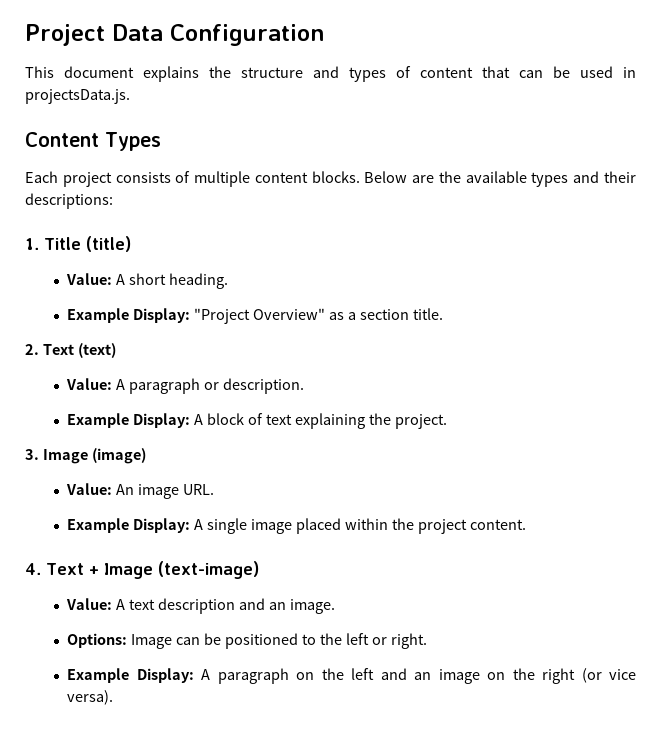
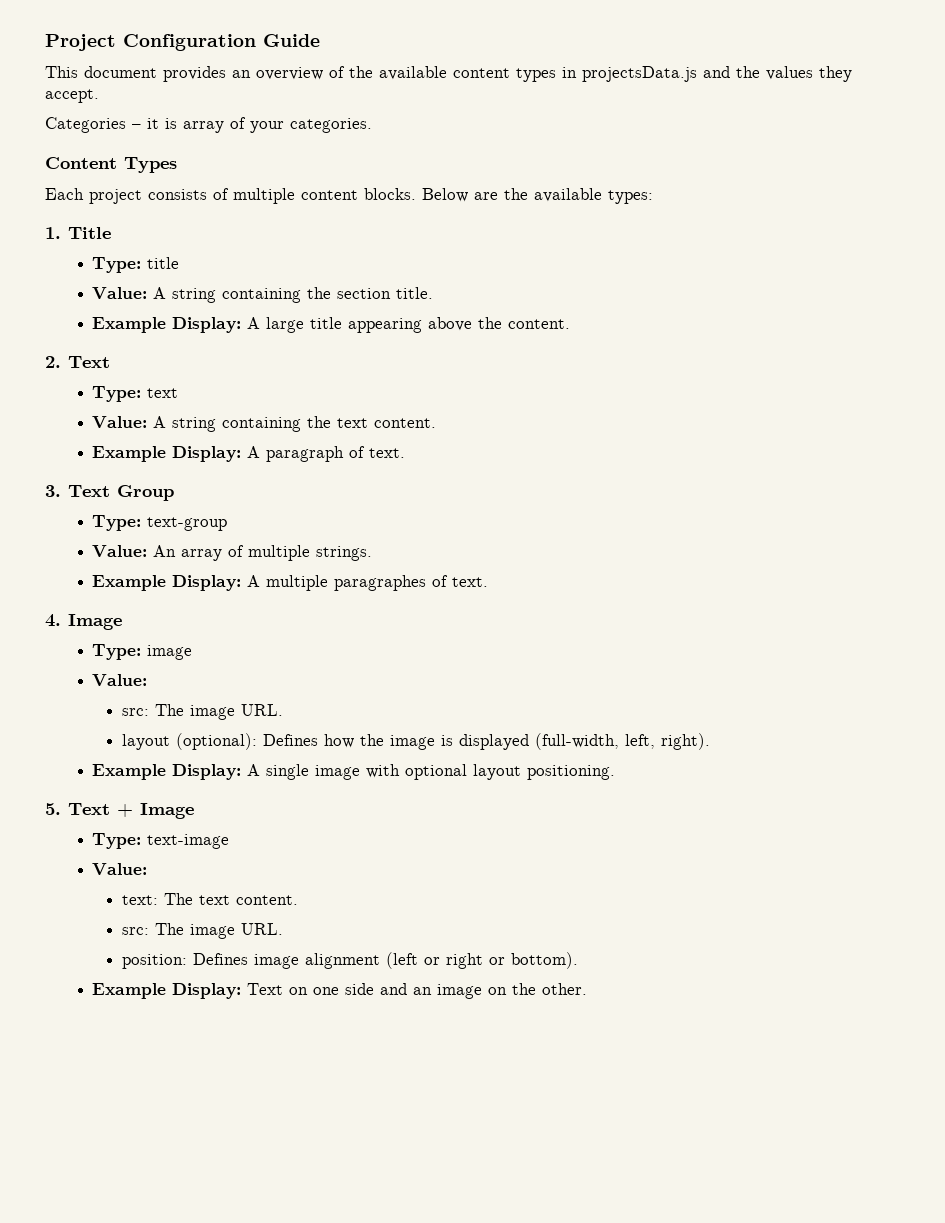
[112,24,163,41] Data -> (116, 42) none
(324, 35) none -> [263,34,320,47] Guide
[143,66,636,82] [25,89,130,104] explains the structure and types of content that can be used in projectsData.js. -> [163,66,852,82] [45,89,99,103] [45,117,372,133] provides an overview of the available content types in projectsData.js and the values they accept. // Categories – it is array of your categories.
[531,171,636,187] [25,193,113,209] types and their descriptions: -> [608,190,653,204] types:
[86,236,131,252] [66,273,229,289] [67,308,443,324] [25,343,116,358] [66,378,305,394] [67,413,447,429] [25,448,146,464] [66,483,215,499] (title) // Value: A short heading. // Example Display: "Project Overview" as a section title. // 2. Text (text) // Value: A paragraph or description. // Example Display: A block of text explaining the project. // 3. Image (image) // Value: An image URL. -> [92,257,180,273] [92,287,434,303] [92,317,571,333] [45,356,110,368] [92,386,179,402] [92,416,437,432] [92,446,406,462] [45,485,174,501] [92,515,228,531] [92,545,373,561] [92,575,489,591] [45,614,122,630] [92,644,193,660] [92,674,148,686] [121,704,283,720] [121,733,710,750] // Type: title // Value: A string containing the section title. // Example Display: A large title appearing above the content. // 2. Text // Type: text // Value: A string containing the text content. // Example Display: A paragraph of text. // 3. Text Group // Type: text-group // Value: An array of multiple strings. // Example Display: A multiple paragraphes of text. // 4. Image // Type: image // Value: // src: The image URL. // layout (optional): Defines how the image is displayed (full-width, left, right).
[296,518,526,534] [25,563,41,575] placed within the project content. // 4. -> [366,764,616,780] [45,803,61,815] with optional layout positioning. // 5.
[157,561,259,579] [66,598,335,614] [67,633,427,649] [67,668,375,684] (text-image) // Value: A text description and an image. // Options: Image can be positioned to the left or right. // Example Display: A paragraph on the left -> [92,833,230,849] [92,863,148,875] [121,893,298,905] [121,923,283,939] [121,952,578,969] [92,983,375,999] // Type: text-image // Value: // text: The text content. // src: The image URL. // position: Defines image alignment (left or right or bottom). // Example Display: Text on one side
[542,668,637,684] [67,690,114,705] right (or vice versa). -> [542,983,588,995] other.

